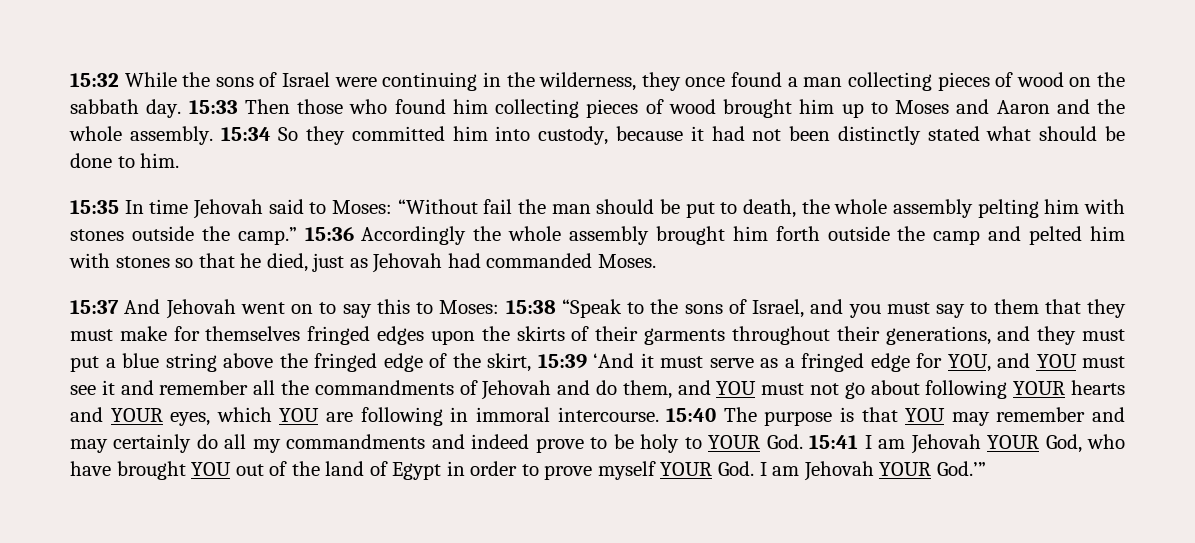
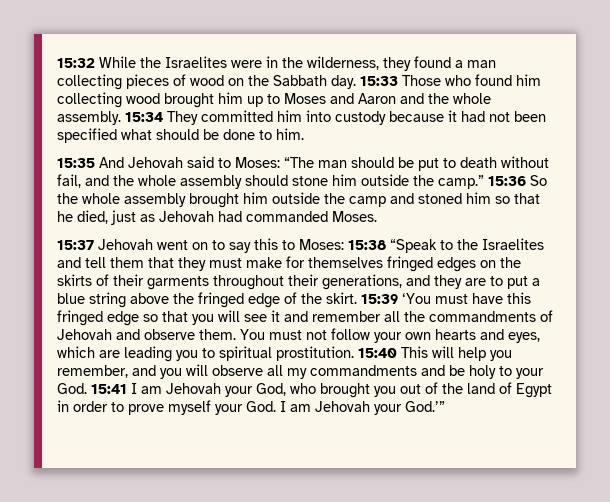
[215,72,478,91] sons of Israel were continuing -> [165,56,262,68] Israelites were
[685,77,726,87] once -> (411, 64) none
[70,99,139,114] sabbath -> [273,75,327,86] Sabbath
[244,99,343,114] Then those -> [402,75,441,86] Those
[586,99,664,118] pieces of -> (122, 100) none
[278,126,346,145] So they -> [167,111,198,125] They
[538,126,609,145] custody, -> [335,111,386,125] custody
[837,126,980,145] distinctly stated -> [57,128,117,143] specified
[124,199,189,214] In time -> [99,157,124,168] And
[397,199,547,214] “Without fail the -> [284,157,314,168] “The
[742,199,1125,218] [70,229,124,241] death, the whole assembly pelting him with stones -> [460,156,549,168] [57,174,357,189] death without fail, and the whole assembly should stone him
[361,226,467,245] Accordingly -> [530,175,547,186] So
[775,226,820,241] forth -> (268, 198) none
[1029,226,1125,245] [69,253,170,268] pelted him with stones -> [418,192,491,204] stoned him
[124,299,161,314] And -> (94, 245) none
[684,299,988,318] sons of Israel, and you must say to -> [482,238,544,250] [57,257,106,268] Israelites and tell
[430,330,475,345] upon -> [480,260,496,268] on
[1082,329,1126,341] must -> [465,276,503,286] are to
[487,353,1125,372] skirt, 15:39 ‘And it must serve as a fringed edge for YOU, and YOU must -> [326,292,531,304] [57,310,240,326] skirt. 15:39 ‘You must have this fringed edge so that you will
[596,380,1066,399] do them, and YOU must not go about following YOUR -> [144,328,431,343] observe them. You must not follow your own
[110,408,163,422] YOUR -> (504, 334) none
[279,407,1125,426] [70,434,218,453] YOU are following in immoral intercourse. 15:40 The purpose is that YOU may remember and may certainly do -> [99,346,512,362] [57,364,263,379] are leading you to spiritual prostitution. 15:40 This will help you remember, and you will observe
[471,434,608,453] indeed prove to -> (445, 370) none
[708,435,761,449] YOUR -> [516,368,544,379] your
[987,435,1040,449] YOUR -> [225,386,253,397] your
[70,461,232,480] have brought YOU -> [320,383,396,398] brought you
[660,462,713,476] YOUR -> [215,404,243,415] your
[879,462,932,476] YOUR -> [374,404,402,415] your

